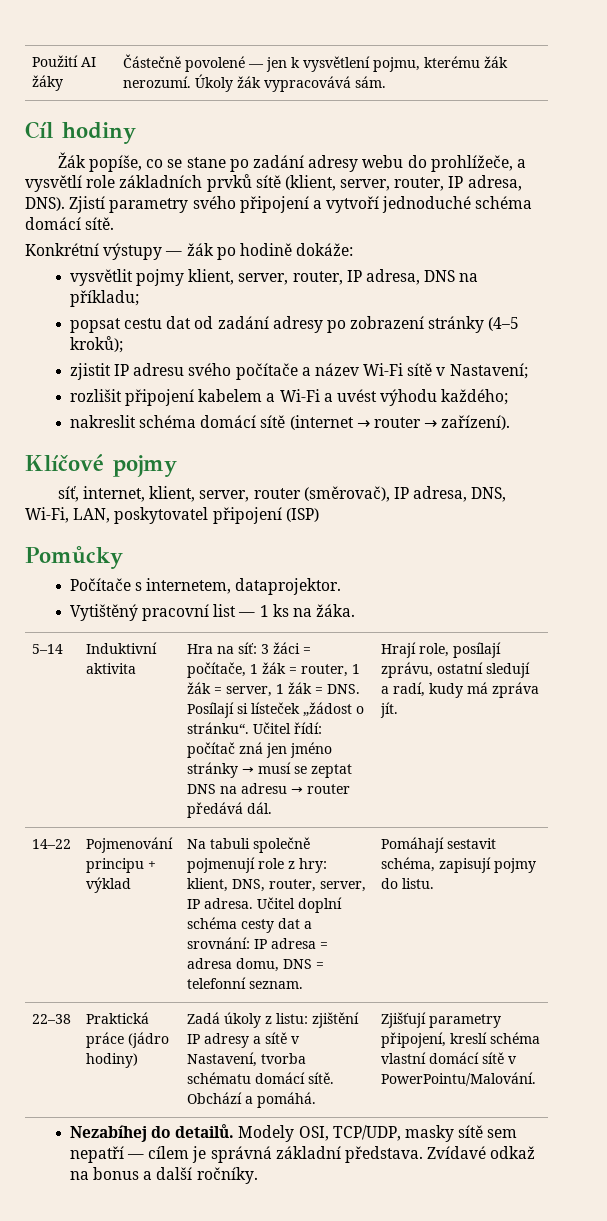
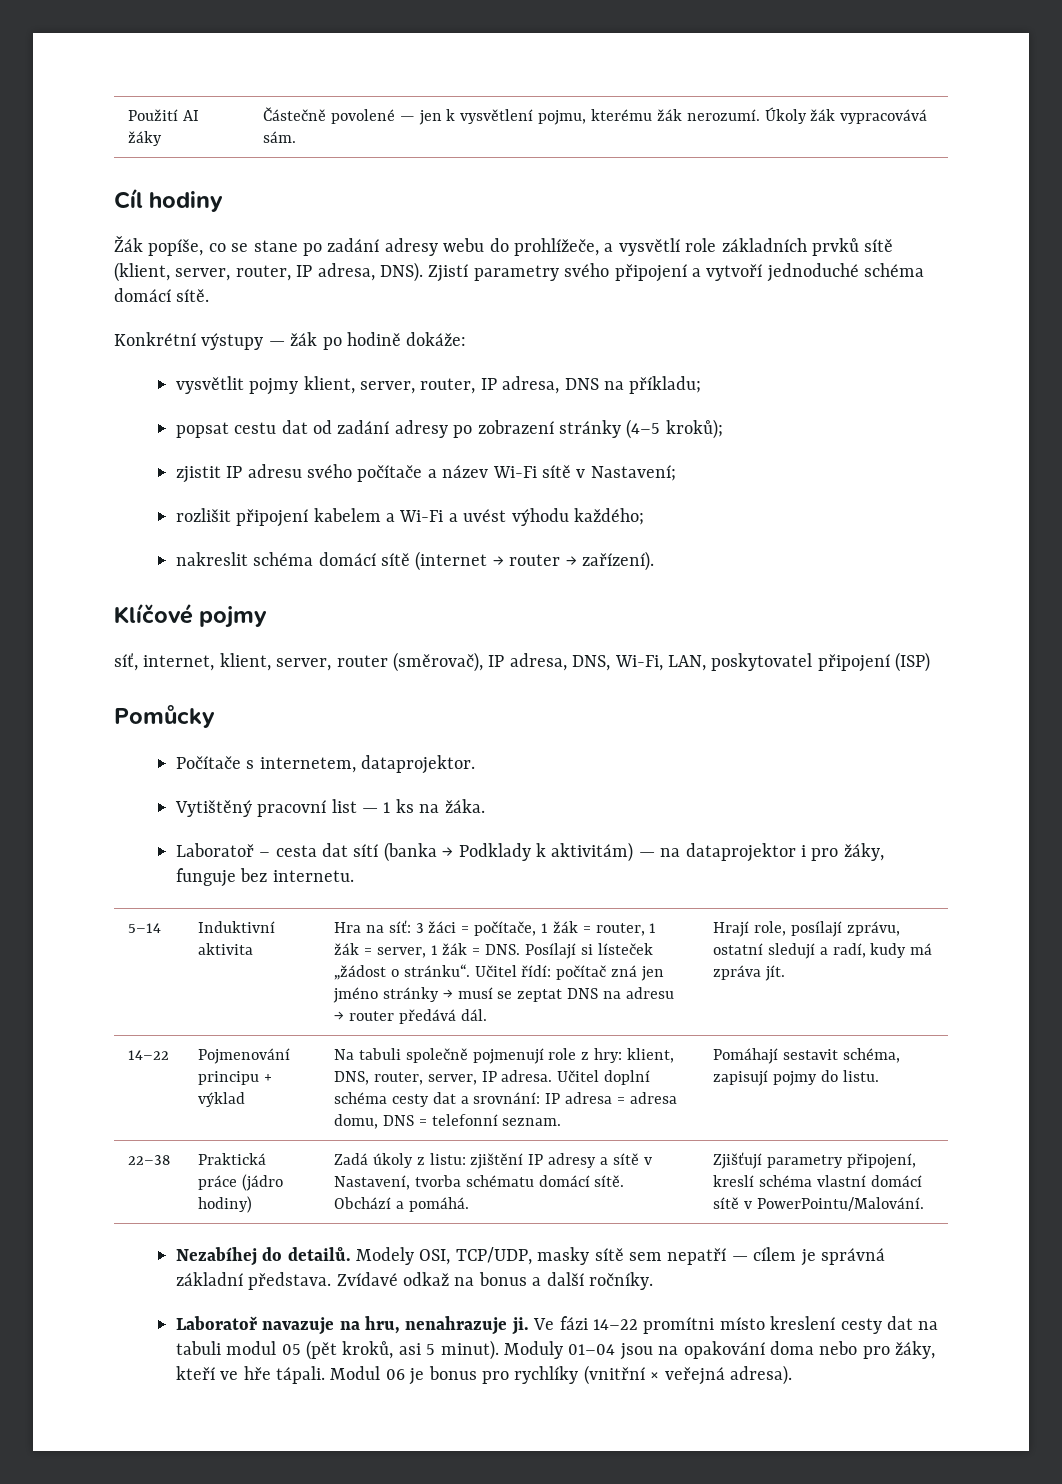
(356, 610) none -> [175,842,884,862] [175,868,354,887] // Laboratoř – cesta dat sítí (banka → Podklady k aktivitám) — na dataprojektor i pro žáky, funguje bez internetu.
(258, 1175) none -> [175,1316,939,1335] [175,1340,936,1360] [175,1365,792,1385] // Laboratoř navazuje na hru, nenahrazuje ji. Ve fázi 14–22 promítni místo kreslení cesty dat na tabuli modul 05 (pět kroků, asi 5 minut). Moduly 01–04 jsou na opakování doma nebo pro žáky, kteří ve hře tápali. Modul 06 je bonus pro rychlíky (vnitřní × veřejná adresa).

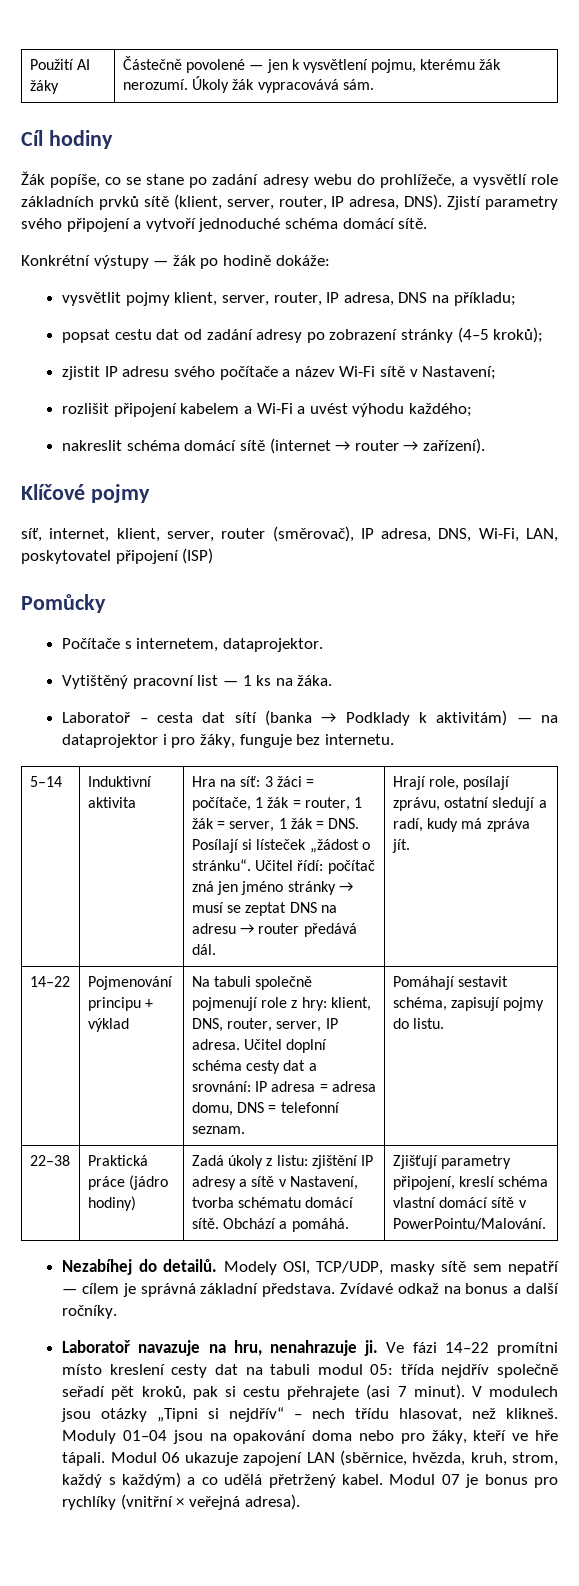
[281,1340,499,1360] 05 (pět kroků, asi 5 minut). -> [370,1364,558,1378] [62,1384,558,1400] [61,1407,558,1422] 05: třída nejdřív společně seřadí pět kroků, pak si cestu přehrajete (asi 7 minut). V modulech jsou otázky „Tipni si nejdřív“ – nech třídu hlasovat, než klikneš.
(405, 1374) none -> [185,1450,558,1466] [62,1472,460,1488] ukazuje zapojení LAN (sběrnice, hvězda, kruh, strom, každý s každým) a co udělá přetržený kabel. Modul 07

